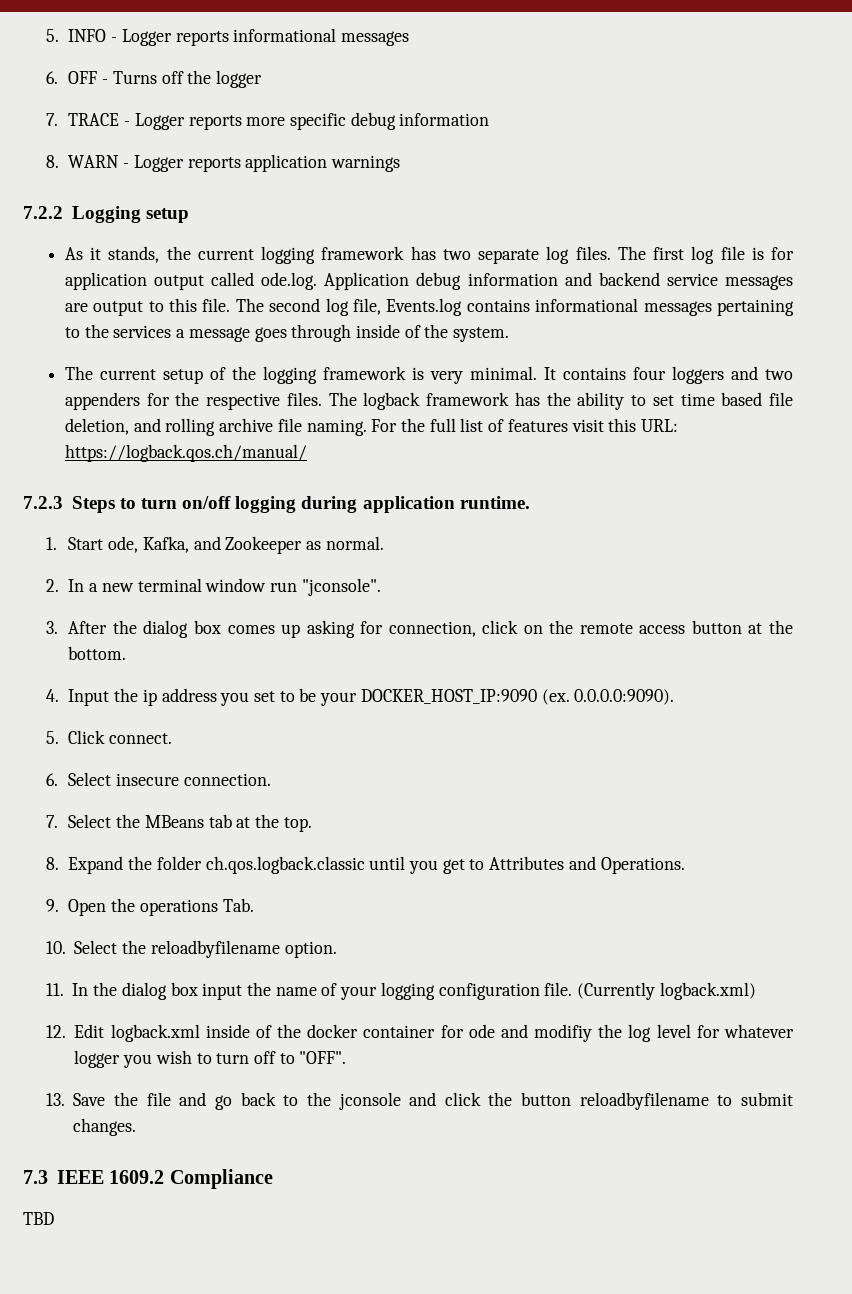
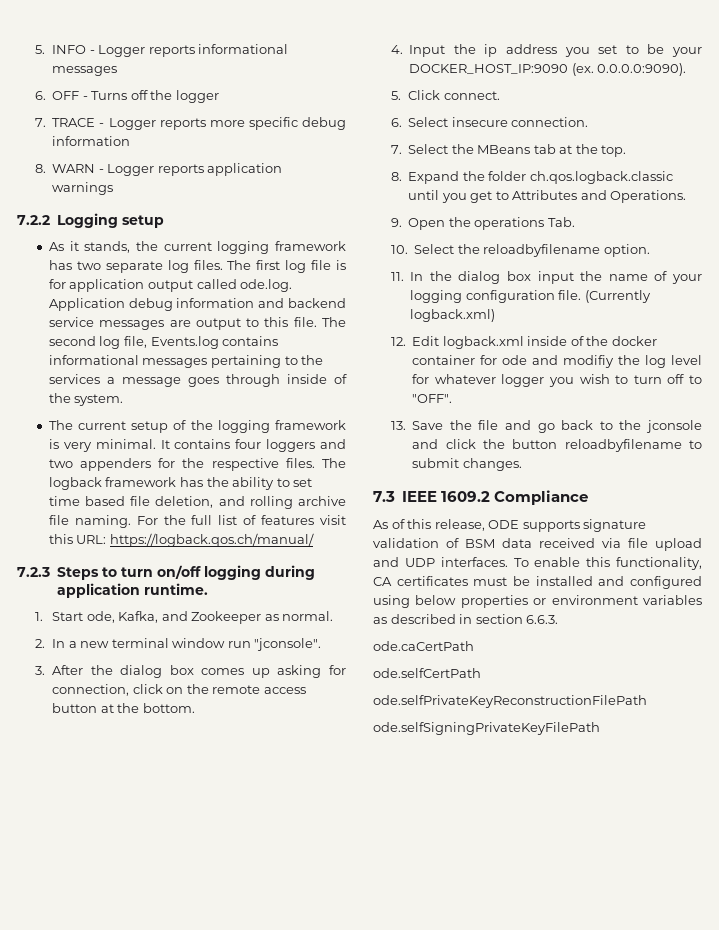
[23,1212,54,1225] TBD -> [373,519,647,532] [373,538,702,551] [373,557,702,570] [373,576,702,589] [373,595,702,608] [373,614,559,624] [373,641,474,651] [373,668,481,678] [373,695,647,708] [373,722,600,735] As of this release, ODE supports signature validation of BSM data received via file upload and UDP interfaces. To enable this functionality, CA certificates must be installed and configured using below properties or environment variables as described in section 6.6.3. // ode.caCertPath // ode.selfCertPath // ode.selfPrivateKeyReconstructionFilePath // ode.selfSigningPrivateKeyFilePath

